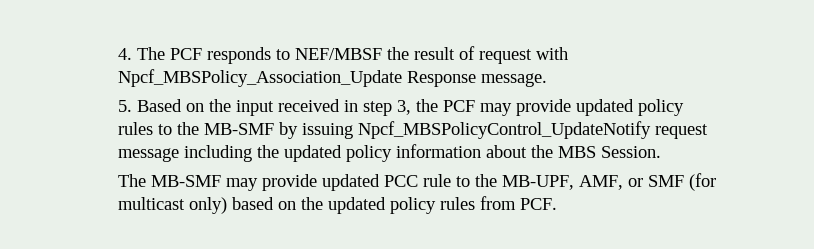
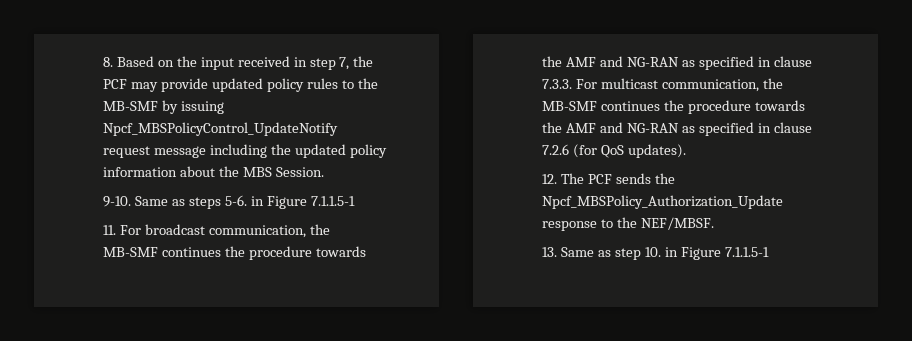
[117,46,568,64] [117,69,547,87] [117,100,132,112] 4. The PCF responds to NEF/MBSF the result of request with Npcf_MBSPolicy_Association_Update Response message. // 5. -> [103,57,114,67] 8.
[396,100,411,115] 3, -> [339,57,350,70] 7,
[117,173,716,191] [117,196,557,214] The MB-SMF may provide updated PCC rule to the MB-UPF, AMF, or SMF (for multicast only) based on the updated policy rules from PCF. -> [103,195,355,209] [103,224,330,238] [103,246,366,260] [542,56,812,70] [542,78,783,92] [542,100,805,114] [542,122,812,136] [542,144,686,158] [542,173,675,184] [542,195,784,209] [542,217,714,231] [542,247,769,260] 9-10. Same as steps 5-6. in Figure 7.1.1.5-1 // 11. For broadcast communication, the MB-SMF continues the procedure towards the AMF and NG-RAN as specified in clause 7.3.3. For multicast communication, the MB-SMF continues the procedure towards the AMF and NG-RAN as specified in clause 7.2.6 (for QoS updates). // 12. The PCF sends the Npcf_MBSPolicy_Authorization_Update response to the NEF/MBSF. // 13. Same as step 10. in Figure 7.1.1.5-1

